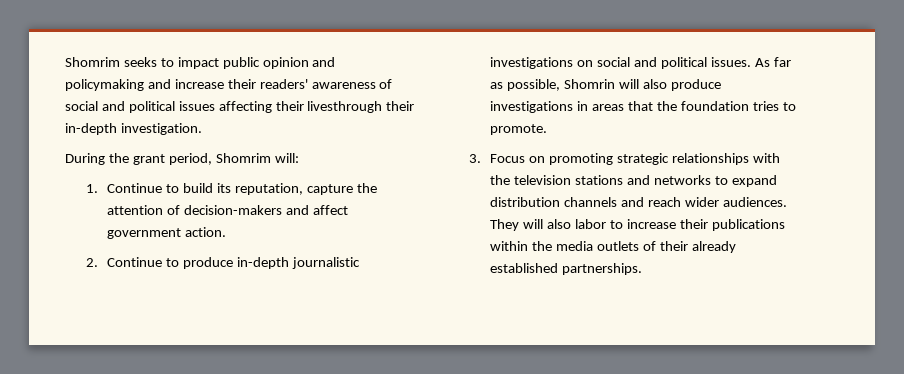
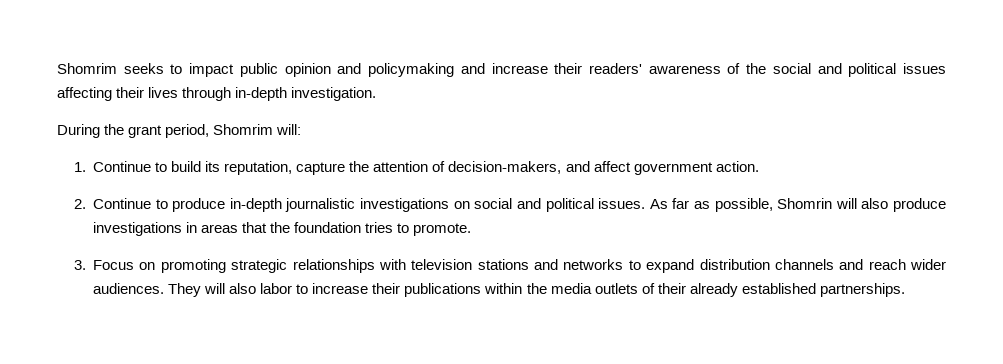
(393, 84) none -> [746,63,767,74] the
[307,101,415,113] livesthrough their -> [148,87,232,101] lives through
[184,205,283,215] decision-makers -> [448,161,562,174] decision-makers,
[490,175,511,185] the -> (406, 264) none

